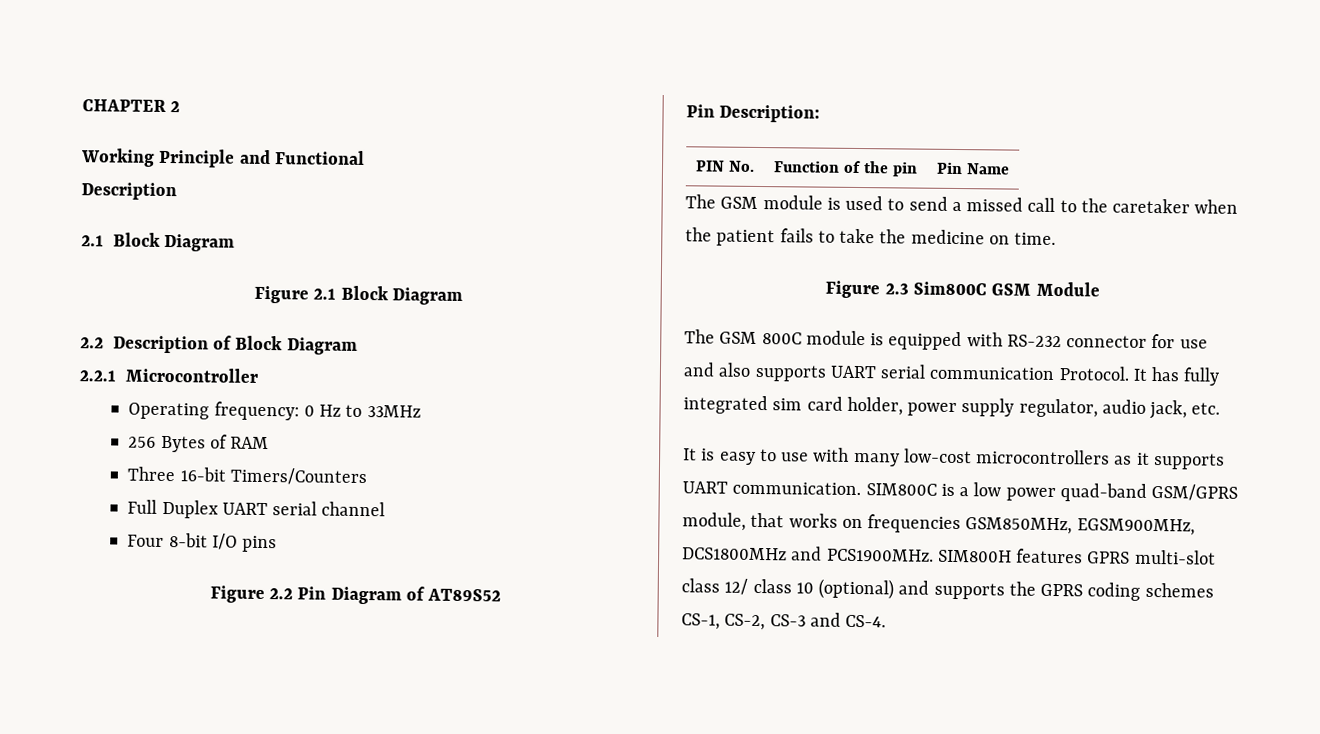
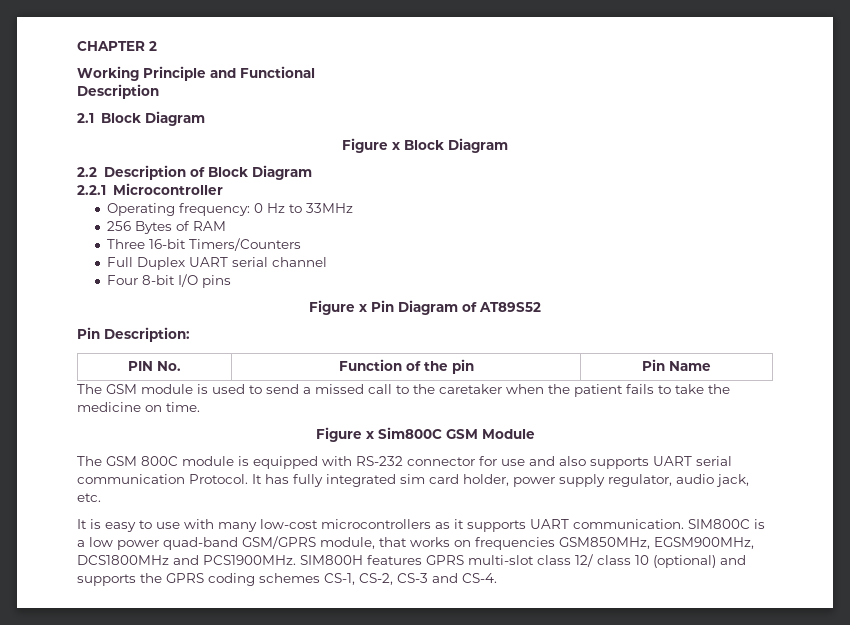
[313,288,337,300] 2.1 -> [392,142,400,150] x
[269,588,294,600] 2.2 -> [359,304,367,312] x
[884,283,909,295] 2.3 -> [365,431,374,439] x

